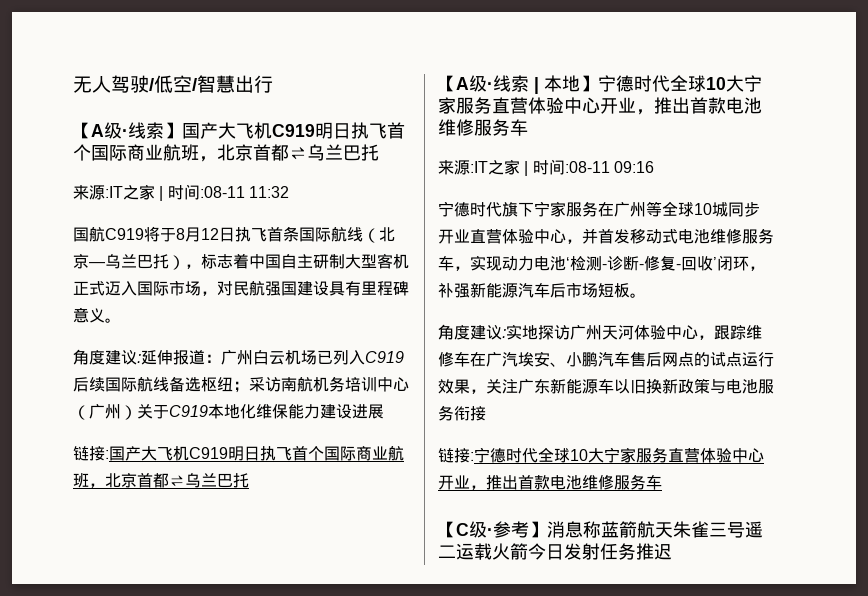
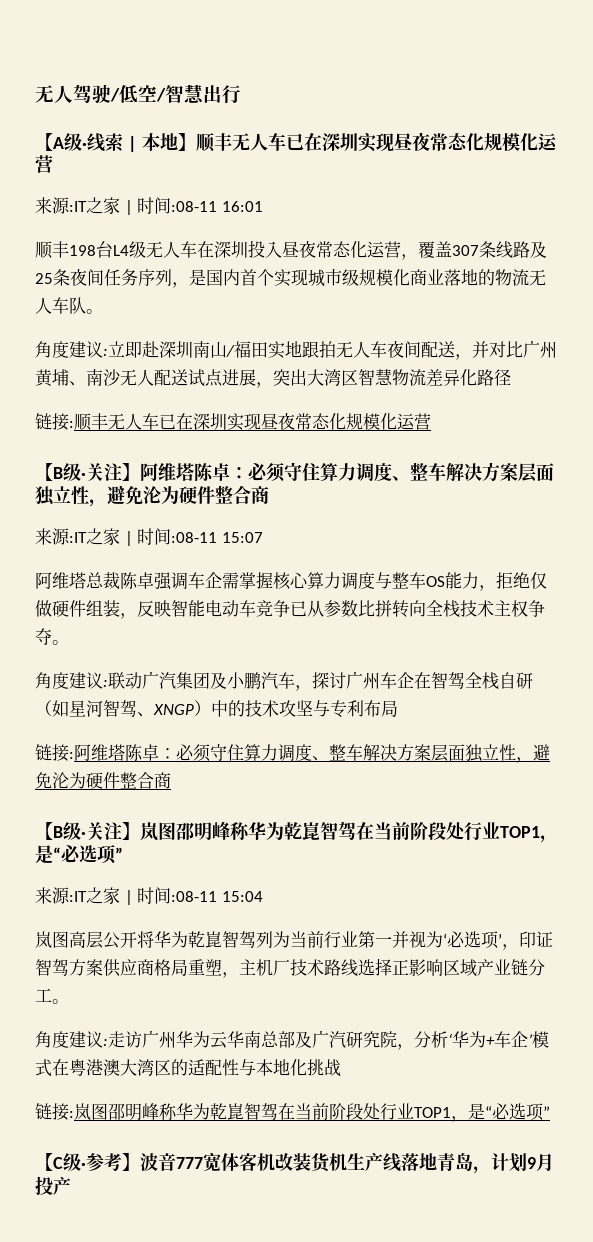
[164,122,405,139] [73,144,379,162] [73,184,289,201] [73,226,395,243] [73,253,409,270] [73,280,409,296] [73,307,121,323] [73,349,404,365] [73,376,409,393] [73,404,384,420] [73,445,404,461] [73,473,249,488] [438,75,762,94] [438,97,762,115] [438,119,528,136] [438,159,654,176] [438,201,760,217] [438,228,774,244] [438,255,765,271] [438,282,646,298] [438,324,762,340] [438,351,774,367] [438,378,774,394] [438,405,486,421] [438,447,764,463] [438,474,662,490] 】国产大飞机C919明日执飞首个国际商业航班，北京首都⇌乌兰巴托 // 来源:IT之家 | 时间:08-11 11:32 // 国航C919将于8月12日执飞首条国际航线（北京—乌兰巴托），标志着中国自主研制大型客机正式迈入国际市场，对民航强国建设具有里程碑意义。 // 角度建议:延伸报道：广州白云机场已列入C919后续国际航线备选枢纽；采访南航机务培训中心（广州）关于C919本地化维保能力建设进展 // 链接:国产大飞机C919明日执飞首个国际商业航班，北京首都⇌乌兰巴托 // 【A级·线索 | 本地】宁德时代全球10大宁家服务直营体验中心开业，推出首款电池维修服务车 // 来源:IT之家 | 时间:08-11 09:16 // 宁德时代旗下宁家服务在广州等全球10城同步开业直营体验中心，并首发移动式电池维修服务车，实现动力电池‘检测-诊断-修复-回收’闭环，补强新能源汽车后市场短板。 // 角度建议:实地探访广州天河体验中心，跟踪维修车在广汽埃安、小鹏汽车售后网点的试点运行效果，关注广东新能源车以旧换新政策与电池服务衔接 // 链接:宁德时代全球10大宁家服务直营体验中心开业，推出首款电池维修服务车 -> [127,132,557,152] [35,155,53,173] [35,197,263,215] [35,240,547,260] [35,269,546,288] [35,297,103,314] [35,340,557,360] [35,369,511,388] [35,413,431,431] [35,462,554,482] [35,485,269,507] [35,528,263,546] [35,572,547,591] [35,600,545,619] [35,628,69,645] [35,671,533,691] [35,700,398,718] [35,744,550,763] [35,772,171,789] [35,821,558,843] [35,845,123,864] [35,887,263,905] [35,931,553,950] [35,958,545,978] [35,988,69,1004] [35,1030,549,1050] [35,1059,341,1077] [35,1103,550,1122] | 本地】顺丰无人车已在深圳实现昼夜常态化规模化运营 // 来源:IT之家 | 时间:08-11 16:01 // 顺丰198台L4级无人车在深圳投入昼夜常态化运营，覆盖307条线路及25条夜间任务序列，是国内首个实现城市级规模化商业落地的物流无人车队。 // 角度建议:立即赴深圳南山/福田实地跟拍无人车夜间配送，并对比广州黄埔、南沙无人配送试点进展，突出大湾区智慧物流差异化路径 // 链接:顺丰无人车已在深圳实现昼夜常态化规模化运营 // 【B级·关注】阿维塔陈卓：必须守住算力调度、整车解决方案层面独立性，避免沦为硬件整合商 // 来源:IT之家 | 时间:08-11 15:07 // 阿维塔总裁陈卓强调车企需掌握核心算力调度与整车OS能力，拒绝仅做硬件组装，反映智能电动车竞争已从参数比拼转向全栈技术主权争夺。 // 角度建议:联动广汽集团及小鹏汽车，探讨广州车企在智驾全栈自研（如星河智驾、XNGP）中的技术攻坚与专利布局 // 链接:阿维塔陈卓：必须守住算力调度、整车解决方案层面独立性，避免沦为硬件整合商 // 【B级·关注】岚图邵明峰称华为乾崑智驾在当前阶段处行业TOP1，是“必选项” // 来源:IT之家 | 时间:08-11 15:04 // 岚图高层公开将华为乾崑智驾列为当前行业第一并视为‘必选项’，印证智驾方案供应商格局重塑，主机厂技术路线选择正影响区域产业链分工。 // 角度建议:走访广州华为云华南总部及广汽研究院，分析‘华为+车企’模式在粤港澳大湾区的适配性与本地化挑战 // 链接:岚图邵明峰称华为乾崑智驾在当前阶段处行业TOP1，是“必选项”
[547,521,763,538] [438,543,672,560] 消息称蓝箭航天朱雀三号遥二运载火箭今日发射任务推迟 -> [140,1152,554,1174] [35,1176,71,1195] 波音777宽体客机改装货机生产线落地青岛，计划9月投产

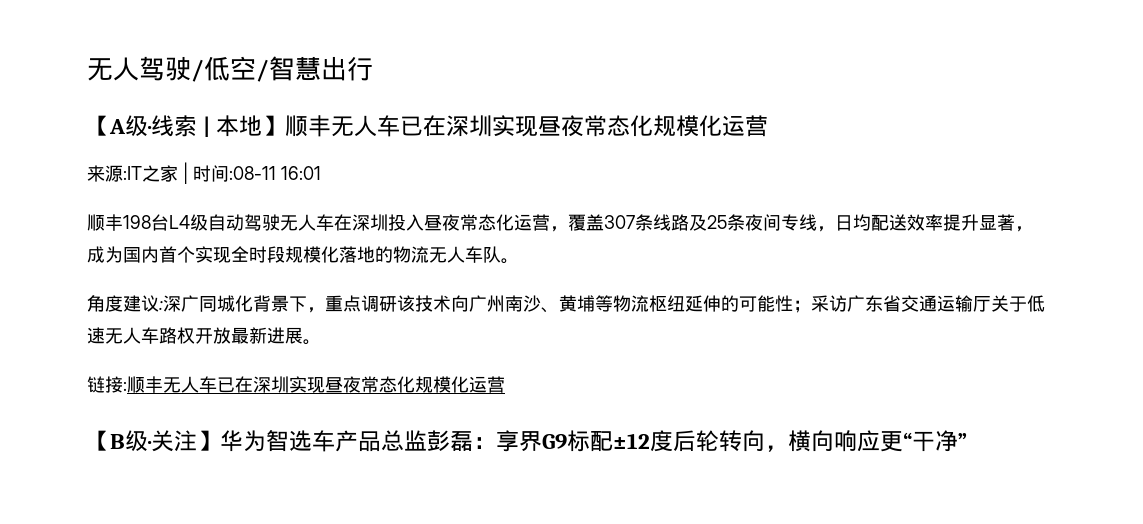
(146, 249) none -> [208,214,280,231] 自动驾驶
[104,269,444,288] 任务序列，是国内首个实现城市级规模化商业 -> [781,214,1033,232] [87,246,339,263] 专线，日均配送效率提升显著，成为国内首个实现全时段规模化
[108,340,557,360] [35,369,511,388] 立即赴深圳南山/福田实地跟拍无人车夜间配送，并对比广州黄埔、南沙无人配送试点进展，突出大湾区智慧物流差异化路径 -> [163,295,1045,313] [87,327,321,345] 深广同城化背景下，重点调研该技术向广州南沙、黄埔等物流枢纽延伸的可能性；采访广东省交通运输厅关于低速无人车路权开放最新进展。
[140,462,554,482] [35,485,269,507] [35,528,263,546] [35,572,547,591] [35,600,545,619] [35,628,69,645] [35,671,533,691] [35,700,398,718] [35,744,550,763] [35,772,171,789] [35,821,558,843] [35,845,123,864] [35,887,263,905] [35,931,553,950] [35,958,545,978] [35,988,69,1004] [35,1030,549,1050] [35,1059,341,1077] [35,1103,550,1122] [35,1152,554,1174] [35,1176,71,1195] 阿维塔陈卓：必须守住算力调度、整车解决方案层面独立性，避免沦为硬件整合商 // 来源:IT之家 | 时间:08-11 15:07 // 阿维塔总裁陈卓强调车企需掌握核心算力调度与整车OS能力，拒绝仅做硬件组装，反映智能电动车竞争已从参数比拼转向全栈技术主权争夺。 // 角度建议:联动广汽集团及小鹏汽车，探讨广州车企在智驾全栈自研（如星河智驾、XNGP）中的技术攻坚与专利布局 // 链接:阿维塔陈卓：必须守住算力调度、整车解决方案层面独立性，避免沦为硬件整合商 // 【B级·关注】岚图邵明峰称华为乾崑智驾在当前阶段处行业TOP1，是“必选项” // 来源:IT之家 | 时间:08-11 15:04 // 岚图高层公开将华为乾崑智驾列为当前行业第一并视为‘必选项’，印证智驾方案供应商格局重塑，主机厂技术路线选择正影响区域产业链分工。 // 角度建议:走访广州华为云华南总部及广汽研究院，分析‘华为+车企’模式在粤港澳大湾区的适配性与本地化挑战 // 链接:岚图邵明峰称华为乾崑智驾在当前阶段处行业TOP1，是“必选项” // 【C级·参考】波音777宽体客机改装货机生产线落地青岛，计划9月投产 -> [220,430,967,452] 华为智选车产品总监彭磊：享界G9标配±12度后轮转向，横向响应更“干净”

